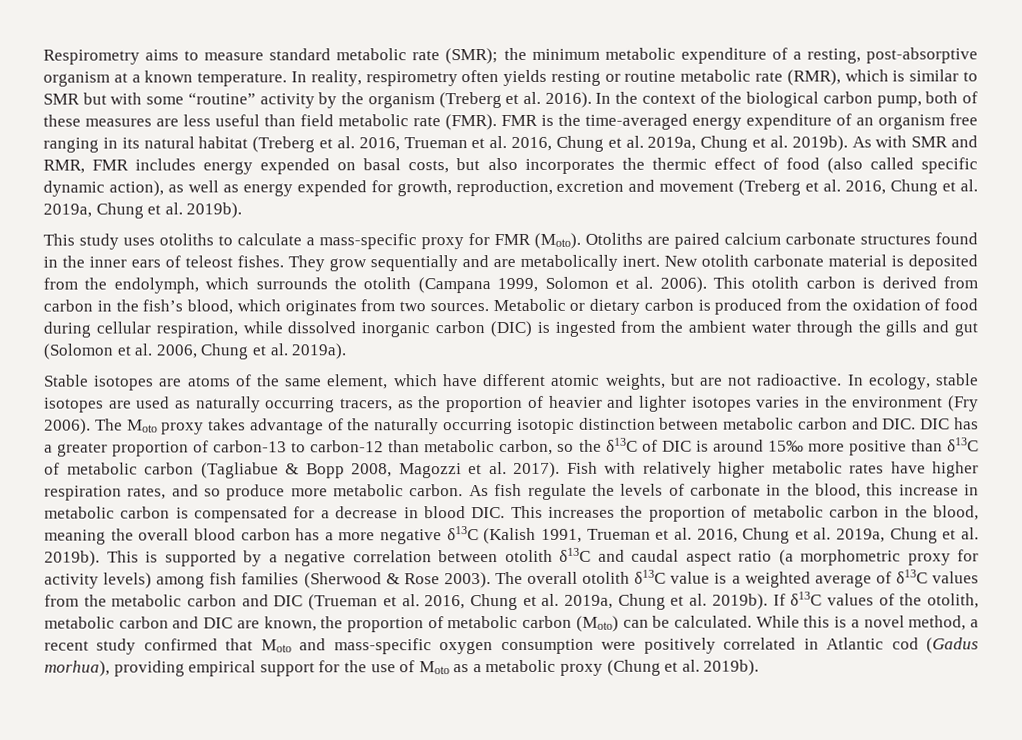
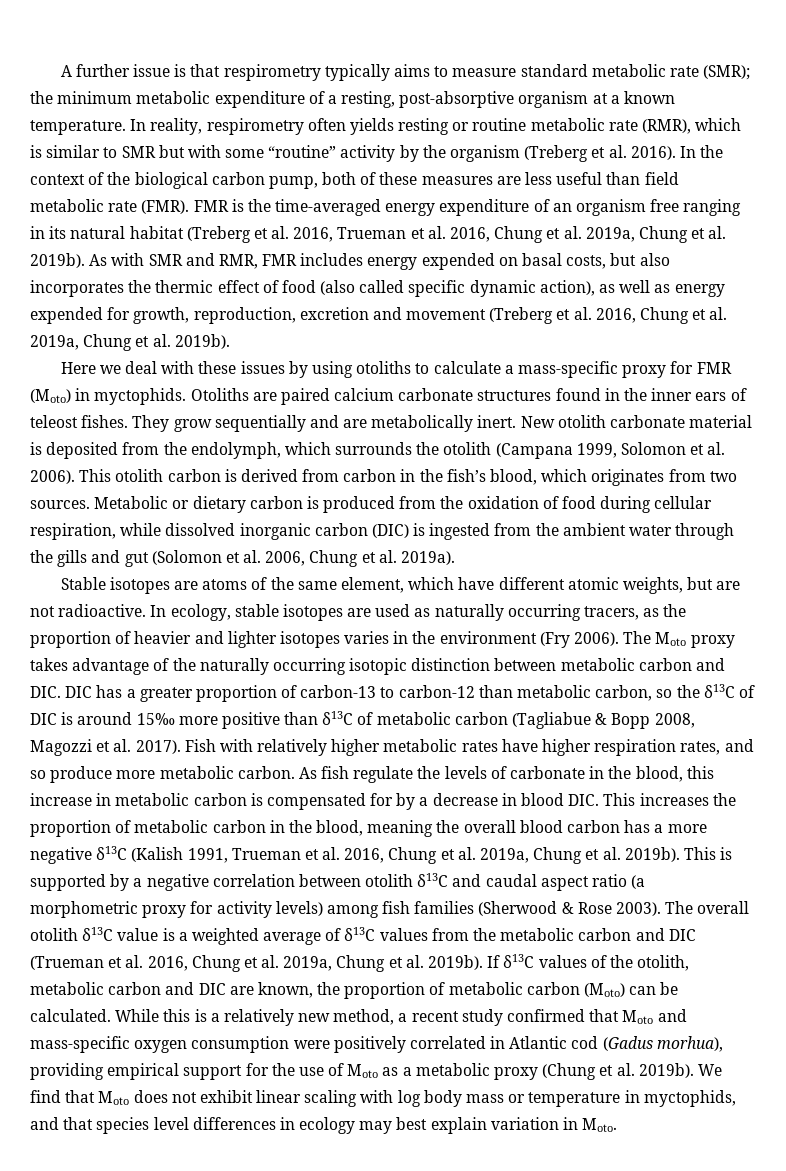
[43,49,140,65] Respirometry -> [60,64,390,81] A further issue is that respirometry typically
[43,233,155,250] This study uses -> [60,361,354,378] Here we deal with these issues by using
[534,232,581,249] (Moto). -> [30,388,187,405] (Moto) in myctophids.
(316, 512) none -> [396,793,416,810] by
[863,615,905,628] novel -> [223,1009,331,1026] relatively new
(760, 667) none -> [697,1064,722,1076] [30,1090,736,1107] [30,1117,618,1134] We find that Moto does not exhibit linear scaling with log body mass or temperature in myctophids, and that species level differences in ecology may best explain variation in Moto.

